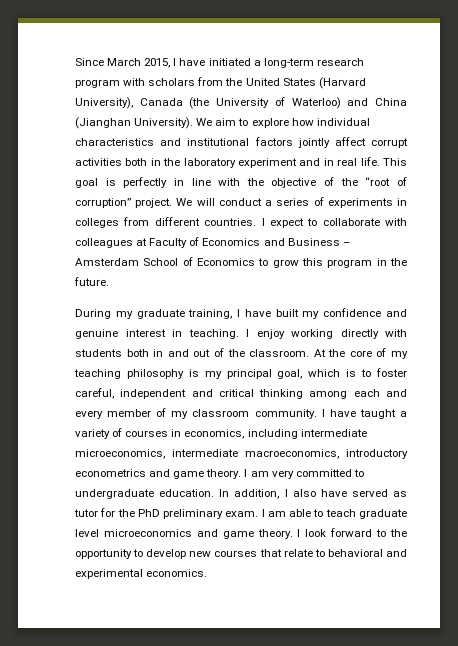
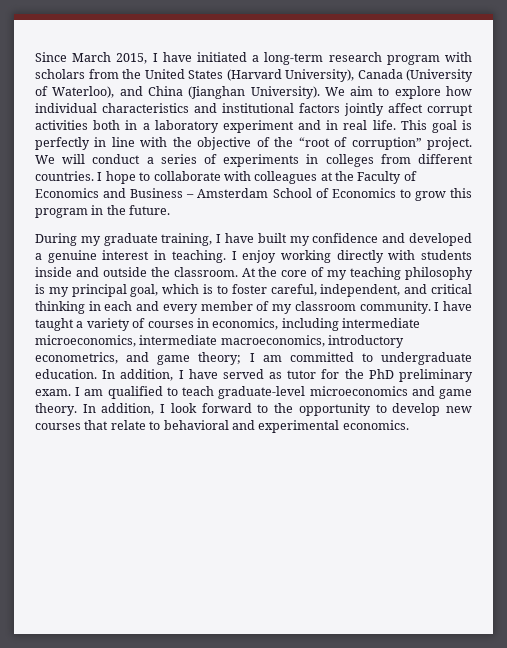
[189,97,341,109] (the University of Waterloo) -> [406,69,473,82] [35,86,115,98] (University of Waterloo),
[163,158,181,166] the -> [142,123,150,130] a
[269,218,304,228] expect -> [105,171,136,184] hope
(148, 242) none -> [335,171,354,181] the
(407, 313) none -> [409,233,473,246] [35,253,42,260] developed a
[126,348,224,357] both in and out of -> [35,267,147,277] inside and outside
[120,389,187,399] independent -> [320,284,401,297] independent,
[309,391,348,399] among -> [88,301,101,311] in
[75,469,294,479] econometrics and game theory. I am very -> [35,352,282,365] econometrics, and game theory; I am
[292,489,316,497] also -> (184, 374) none
[289,509,312,517] able -> [107,386,163,399] qualified
[359,509,407,519] [75,529,99,537] graduate level -> [218,386,306,399] graduate-level
(293, 534) none -> [82,403,155,415] In addition,

